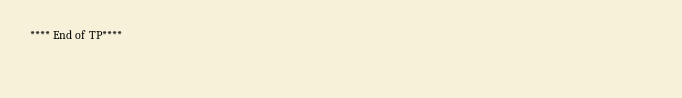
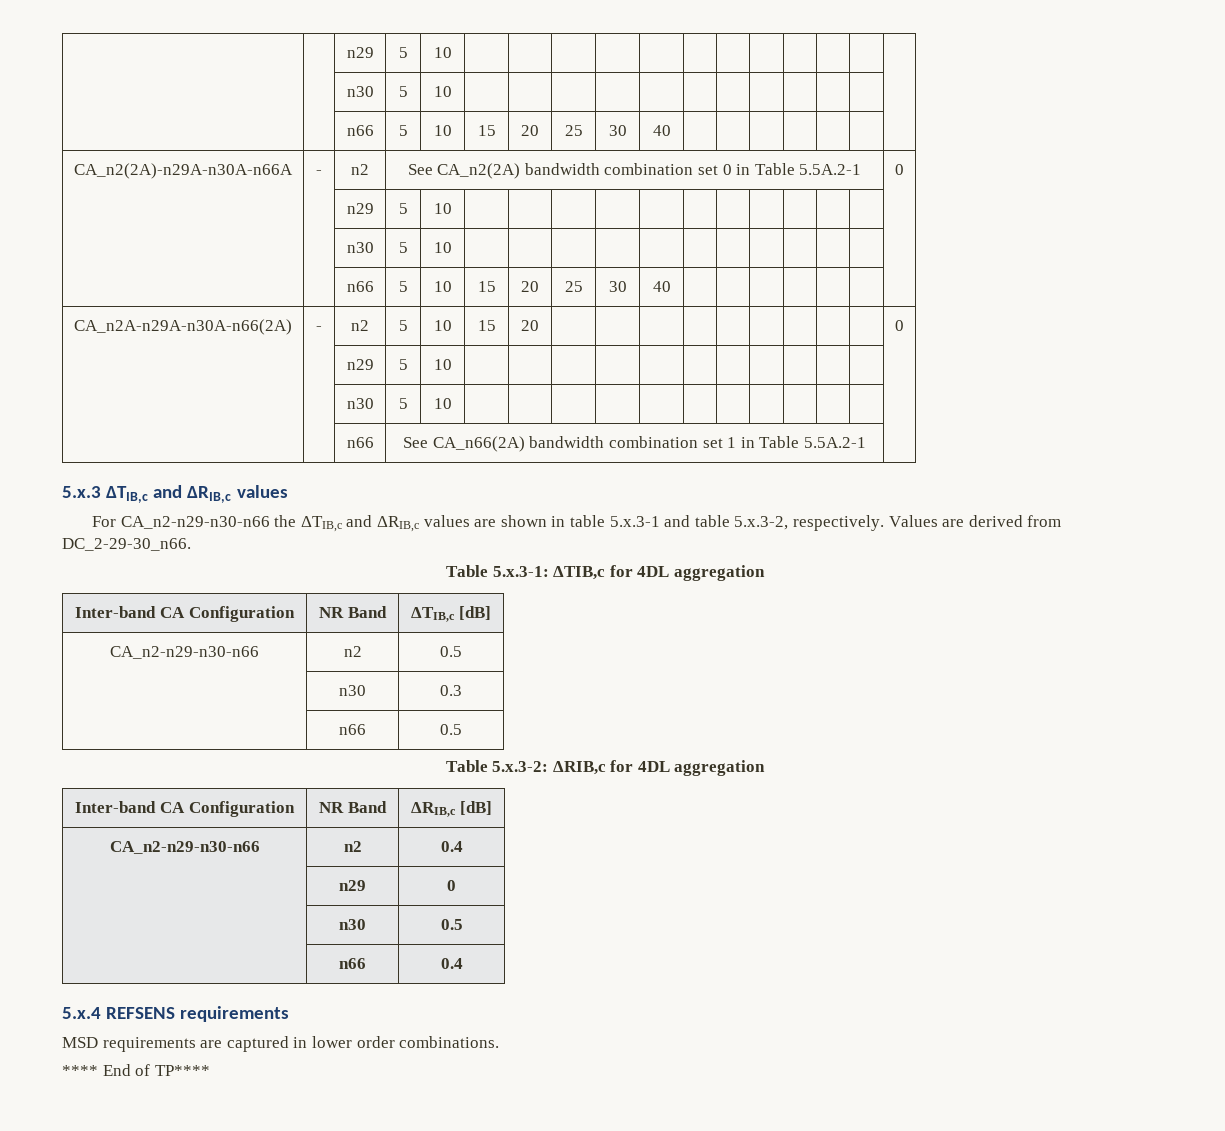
(30, 35) none -> [346,47,374,58] [398,47,408,58] [433,47,452,58] [346,86,374,97] [398,86,408,97] [433,86,452,97] [346,125,374,136] [398,125,408,136] [433,125,452,136] [477,125,496,136] [521,125,539,136] [564,125,583,136] [608,125,627,136] [652,125,671,136] [74,163,293,179] [316,170,322,175] [351,164,369,175] [407,163,862,179] [895,164,904,175] [346,203,374,214] [398,203,408,214] [433,203,452,214] [346,242,374,253] [398,242,408,253] [433,242,452,253] [346,281,374,292] [398,281,408,292] [433,281,452,292] [477,281,496,292] [521,281,539,292] [564,281,583,292] [608,281,627,292] [652,281,671,292] [74,319,292,335] [316,326,322,331] [351,320,369,331] [398,320,408,331] [433,320,452,331] [477,320,496,331] [521,320,539,331] [895,320,904,331] [346,359,374,370] [398,359,408,370] [433,359,452,370] [346,398,374,409] [398,398,408,409] [433,398,452,409] [346,437,374,448] [403,436,866,452] [62,485,288,503] [92,515,1062,532] [62,538,191,551] [446,565,765,581] [75,606,295,622] [319,606,387,618] [411,606,491,622] [110,646,259,659] [343,646,362,657] [440,646,462,657] [339,685,366,696] [440,685,462,696] [339,724,366,735] [440,724,462,735] [445,760,766,776] [75,801,295,817] [319,801,387,813] [411,801,492,817] [109,841,260,854] [343,841,362,852] [440,841,463,852] [339,880,366,891] [447,880,456,891] [339,919,366,930] [440,919,463,930] [339,958,366,969] [440,958,463,969] [62,1006,290,1022] [62,1036,500,1052] | | n29 | 5 | 10 | | | | | | | | | | | | // | | n30 | 5 | 10 | | | | | | | | | | | | // | | n66 | 5 | 10 | 15 | 20 | 25 | 30 | 40 | | | | | | | // CA_n2(2A)-n29A-n30A-n66A | - | n2 | See CA_n2(2A) bandwidth combination set 0 in Table 5.5A.2-1 | 0 // | | n29 | 5 | 10 | | | | | | | | | | | | // | | n30 | 5 | 10 | | | | | | | | | | | | // | | n66 | 5 | 10 | 15 | 20 | 25 | 30 | 40 | | | | | | | // CA_n2A-n29A-n30A-n66(2A) | - | n2 | 5 | 10 | 15 | 20 | | | | | | | | | | 0 // | | n29 | 5 | 10 | | | | | | | | | | | | // | | n30 | 5 | 10 | | | | | | | | | | | | // | | n66 | See CA_n66(2A) bandwidth combination set 1 in Table 5.5A.2-1 | // 5.x.3 ∆TIB,c and ∆RIB,c values // For CA_n2-n29-n30-n66 the ΔTIB,c and ΔRIB,c values are shown in table 5.x.3-1 and table 5.x.3-2, respectively. Values are derived from DC_2-29-30_n66. // Table 5.x.3-1: ΔTIB,c for 4DL aggregation // Inter-band CA Configuration | NR Band | ΔTIB,c [dB] // CA_n2-n29-n30-n66 | n2 | 0.5 // | n30 | 0.3 // | n66 | 0.5 // Table 5.x.3-2: ΔRIB,c for 4DL aggregation // Inter-band CA Configuration | NR Band | ΔRIB,c [dB] // CA_n2-n29-n30-n66 | n2 | 0.4 // | n29 | 0 // | n30 | 0.5 // | n66 | 0.4 // 5.x.4 REFSENS requirements // MSD requirements are captured in lower order combinations. //

